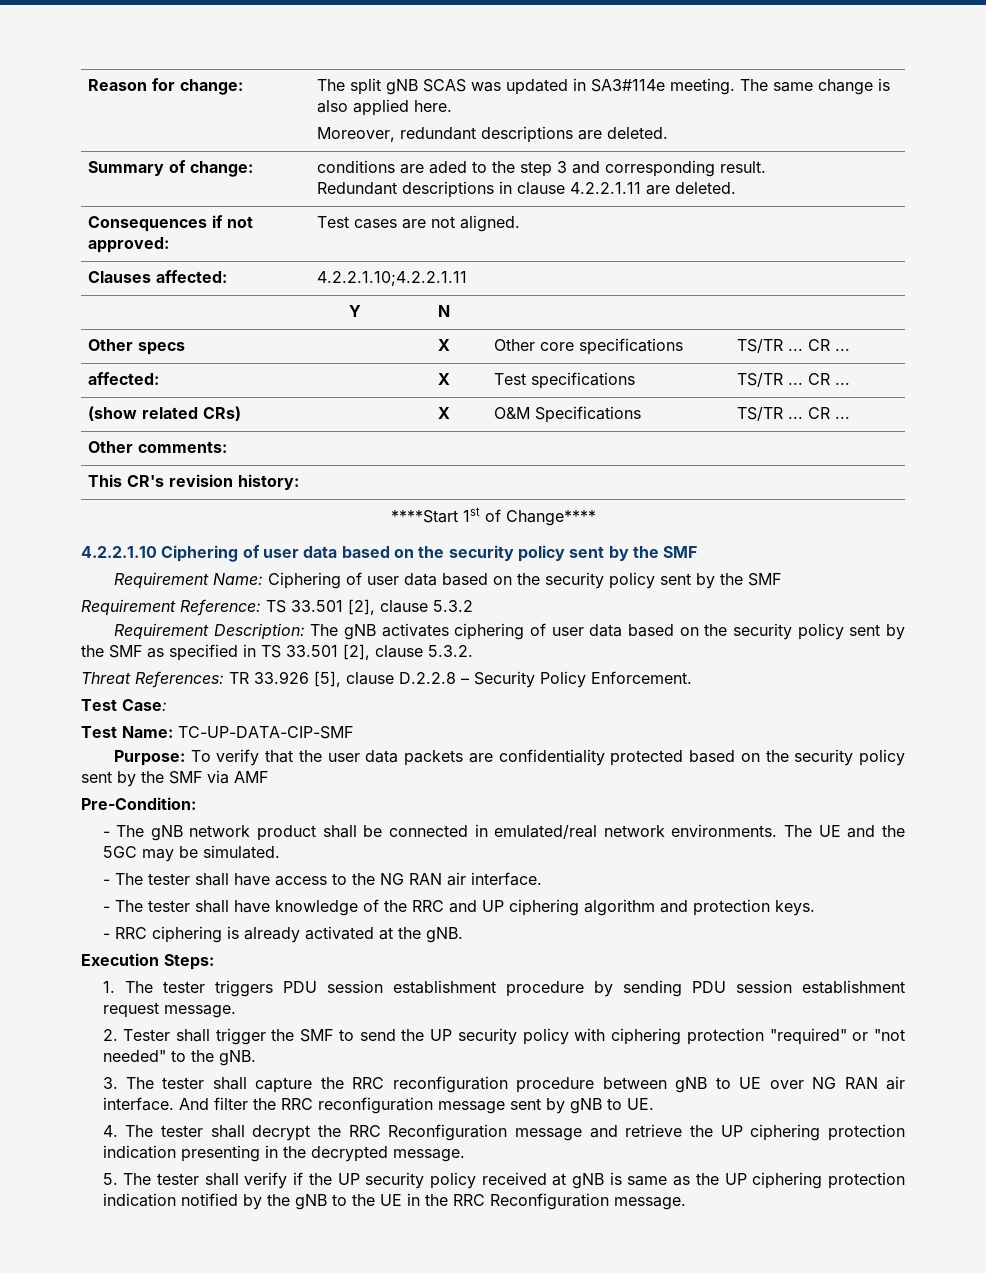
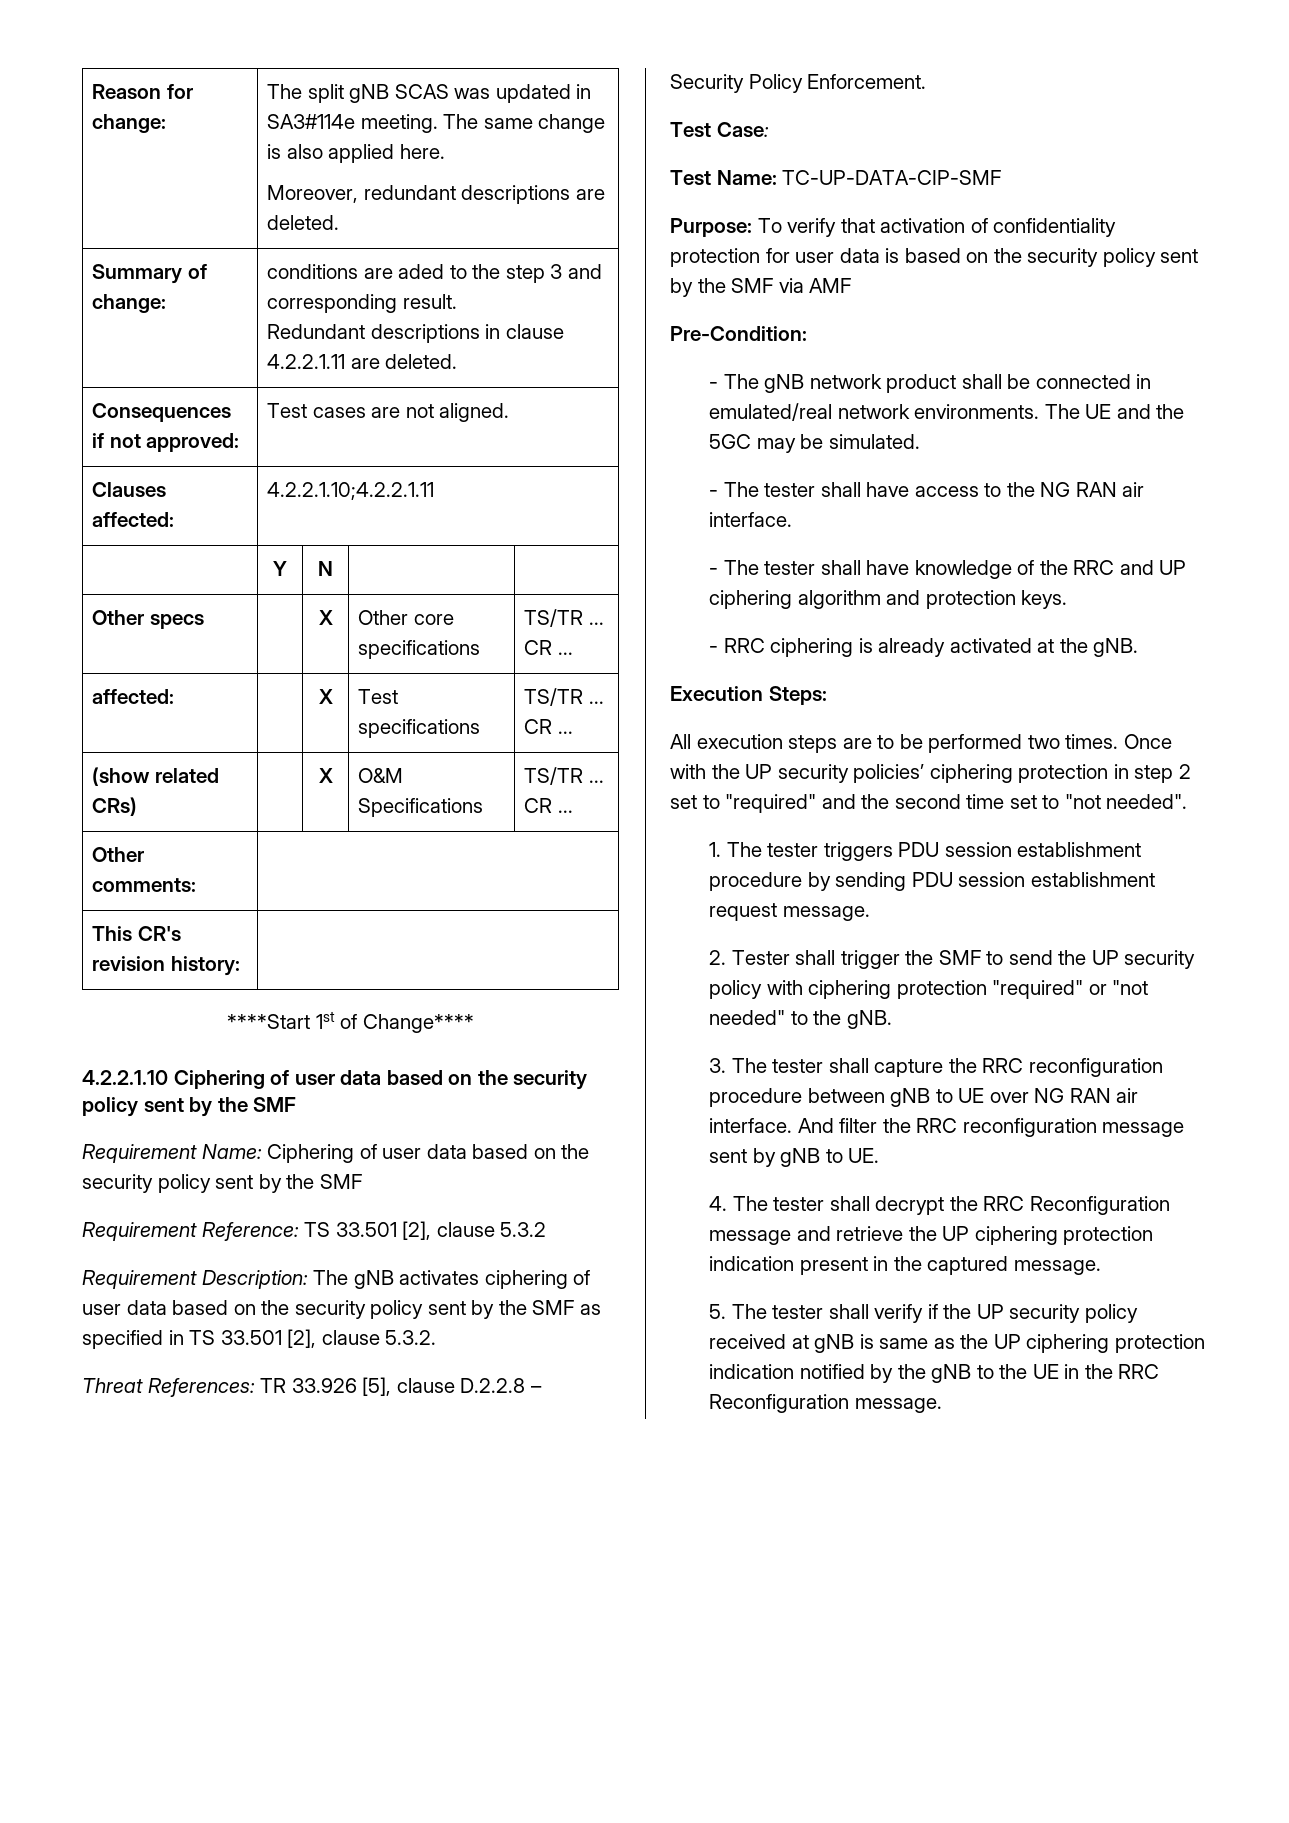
[298,749,684,766] the user data packets are confidentiality protected -> [880,218,1117,237] [670,248,900,267] activation of confidentiality protection for user data is
(214, 962) none -> [670,734,1172,753] [670,764,1191,783] [670,794,1188,813] // All execution steps are to be performed two times. Once with the UP security policies’ ciphering protection in step 2 set to "required" and the second time set to "not needed".
[180,1145,388,1162] presenting in the decrypted -> [799,1256,1009,1275] present in the captured

